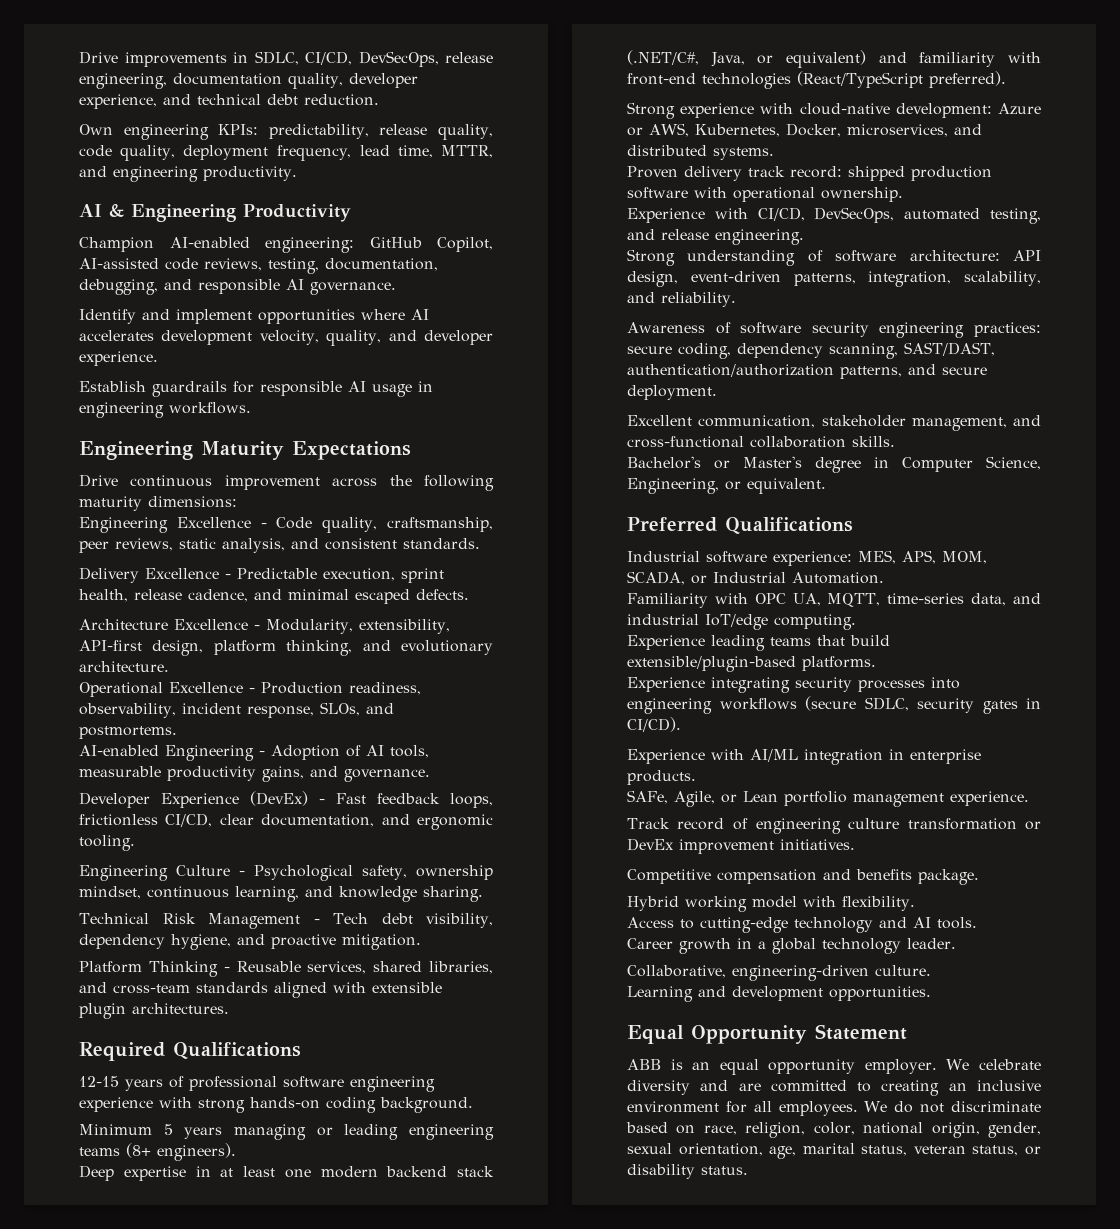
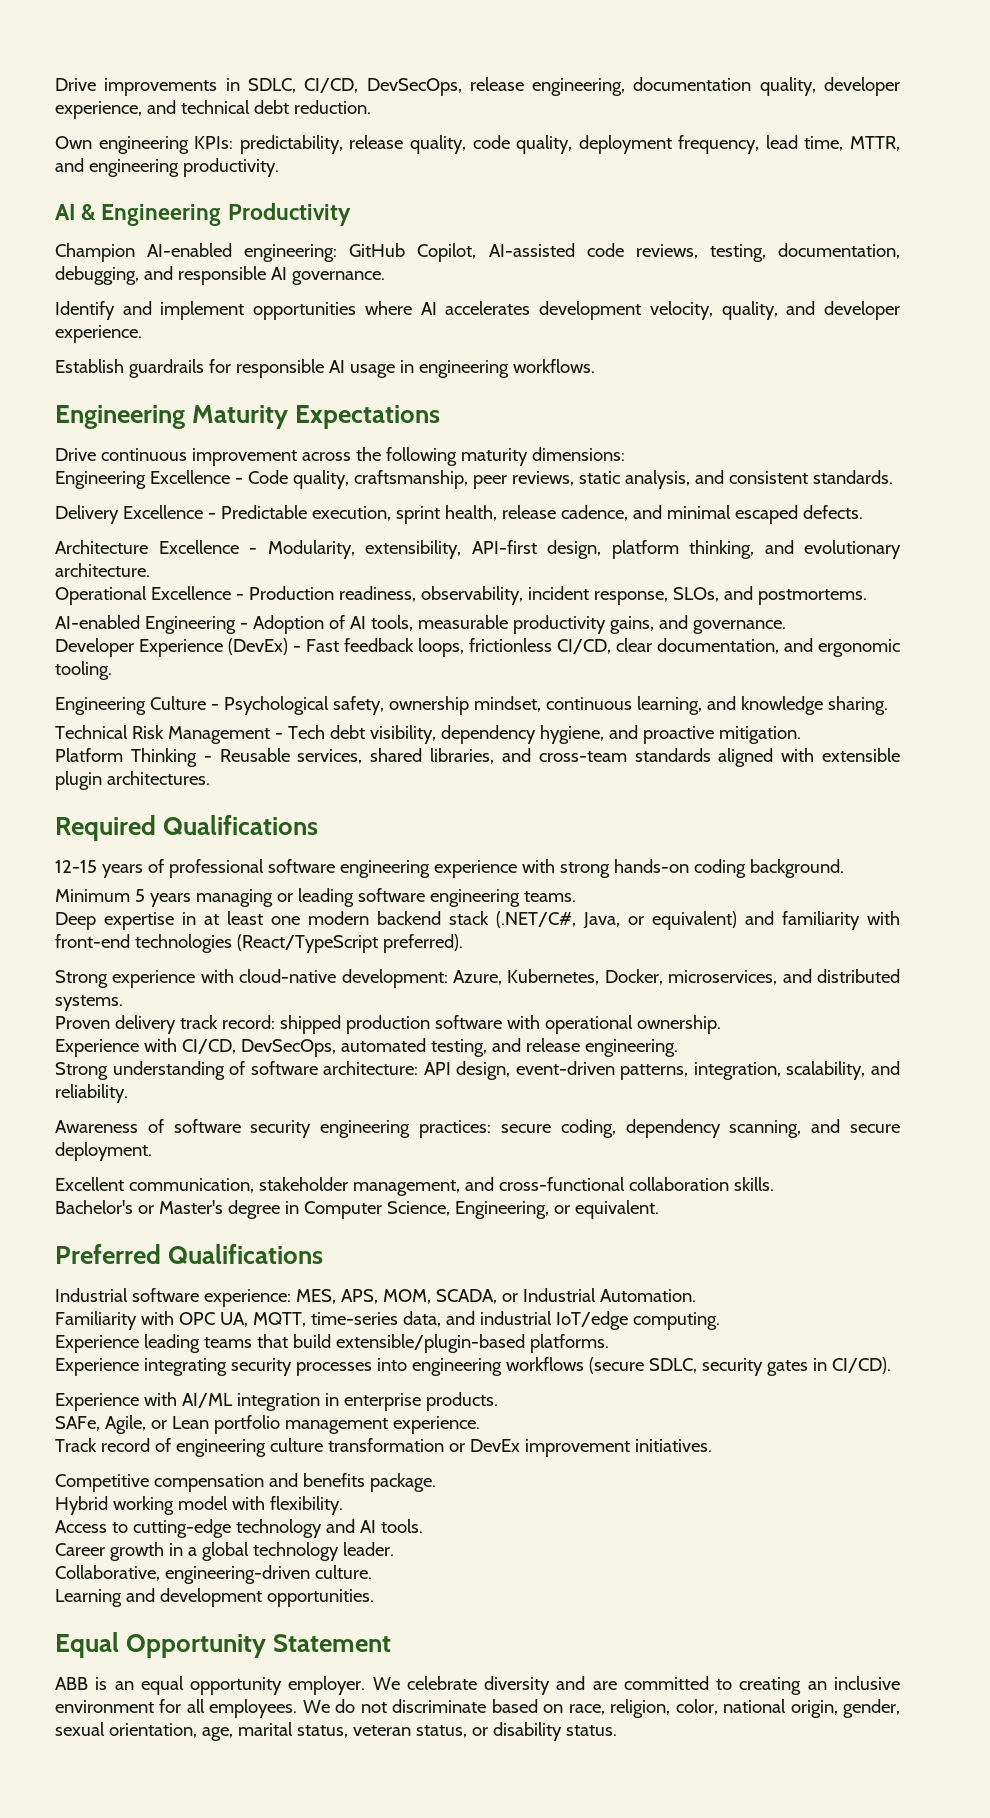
[409,1124,494,1140] [79,1143,236,1161] engineering teams (8+ engineers). -> [357,888,576,907] software engineering teams.
[998,103,1041,115] [627,123,689,137] Azure or AWS, -> [453,970,502,985] Azure,
[904,342,995,356] [627,364,902,379] SAST/DAST, authentication/authorization patterns, -> (802, 1129) none

